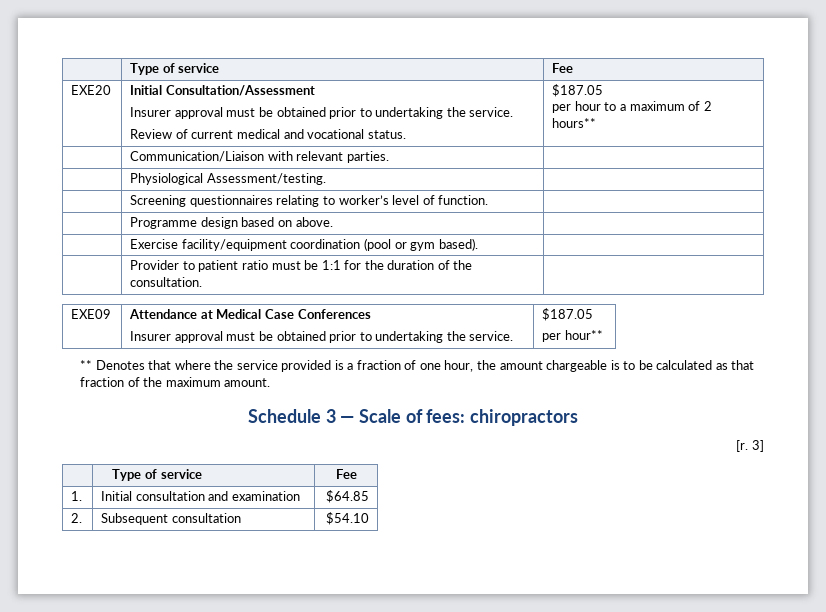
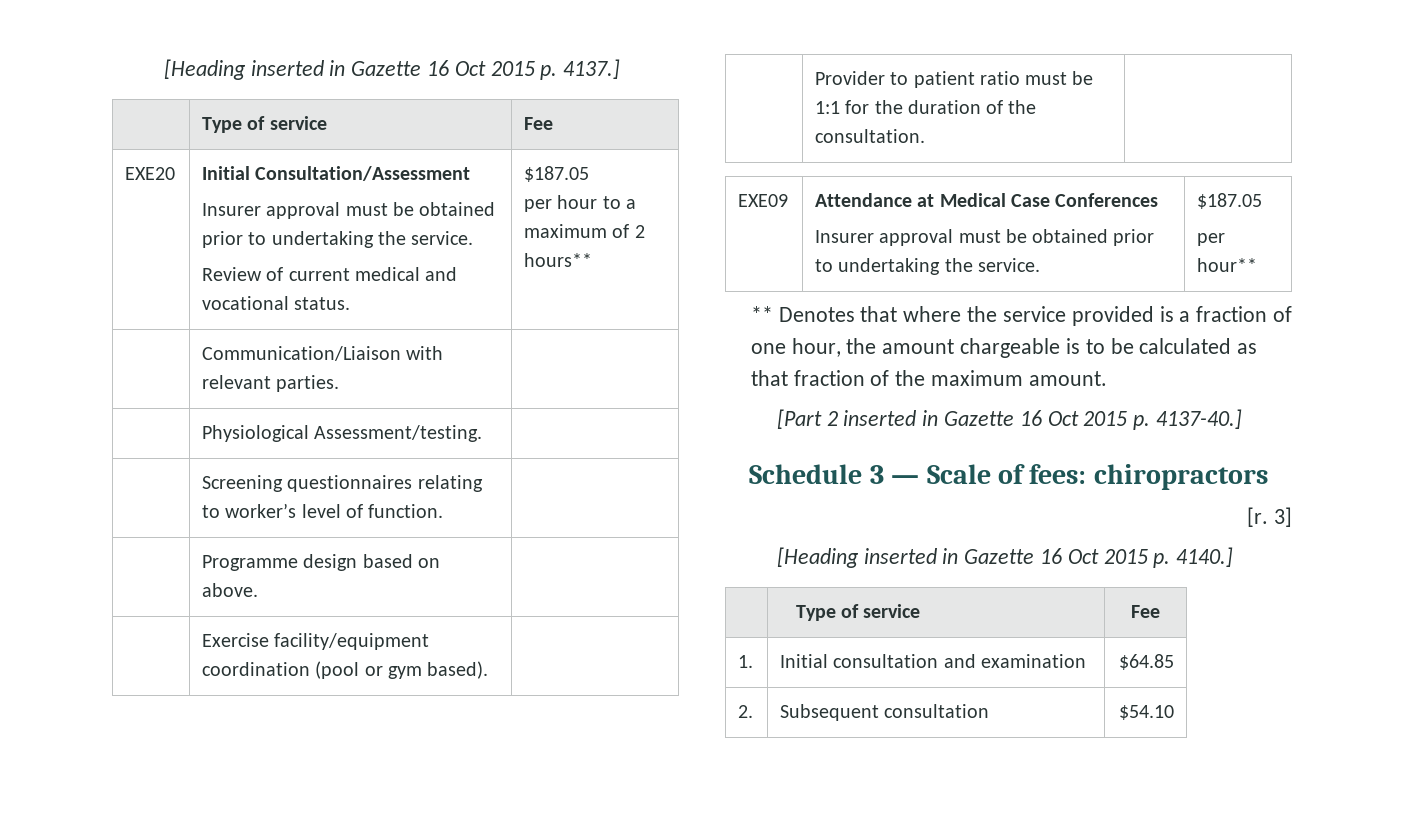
(130, 69) none -> [163,59,621,80] [Heading inserted in Gazette 16 Oct 2015 p. 4137.] //
(271, 382) none -> [776,409,1242,430] // [Part 2 inserted in Gazette 16 Oct 2015 p. 4137-40.]
(764, 446) none -> [776,547,1234,568] // [Heading inserted in Gazette 16 Oct 2015 p. 4140.]

